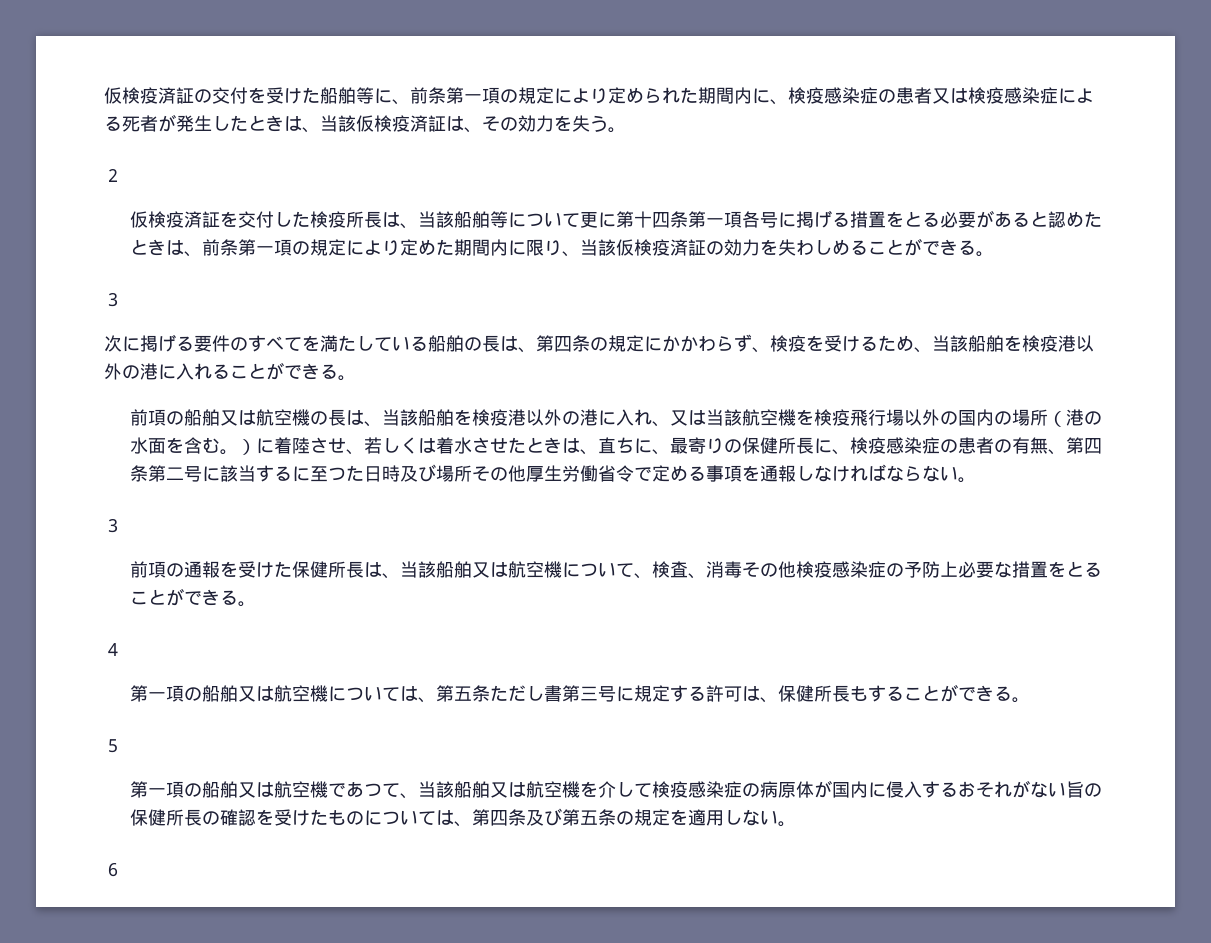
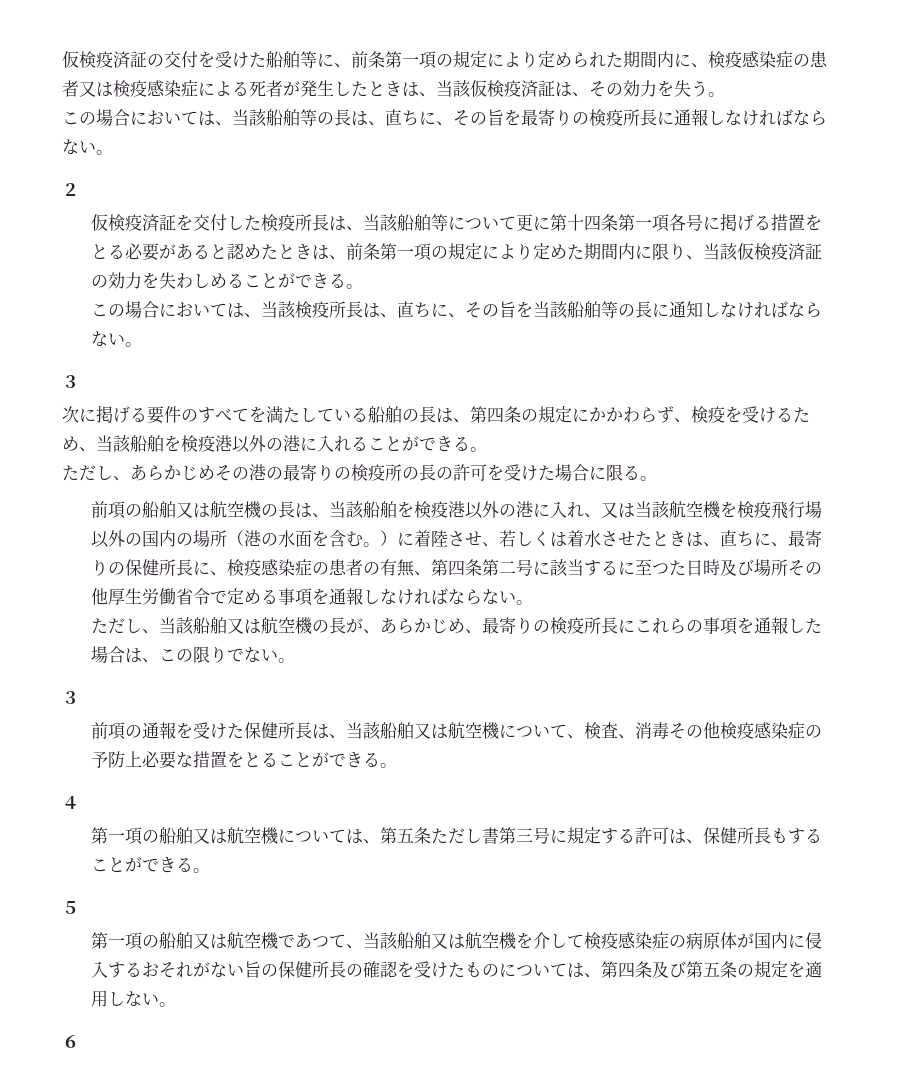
(626, 130) none -> [62,109,827,127] [62,139,113,155] // この場合においては、当該船舶等の長は、直ちに、その旨を最寄りの検疫所長に通報しなければならない。
(995, 254) none -> [90,301,822,319] [90,331,142,347] // この場合においては、当該検疫所長は、直ちに、その旨を当該船舶等の長に通知しなければならない。
(356, 378) none -> [62,464,657,481] // ただし、あらかじめその港の最寄りの検疫所の長の許可を受けた場合に限る。
(977, 480) none -> [90,617,822,635] [90,646,295,663] // ただし、当該船舶又は航空機の長が、あらかじめ、最寄りの検疫所長にこれらの事項を通報した場合は、この限りでない。

